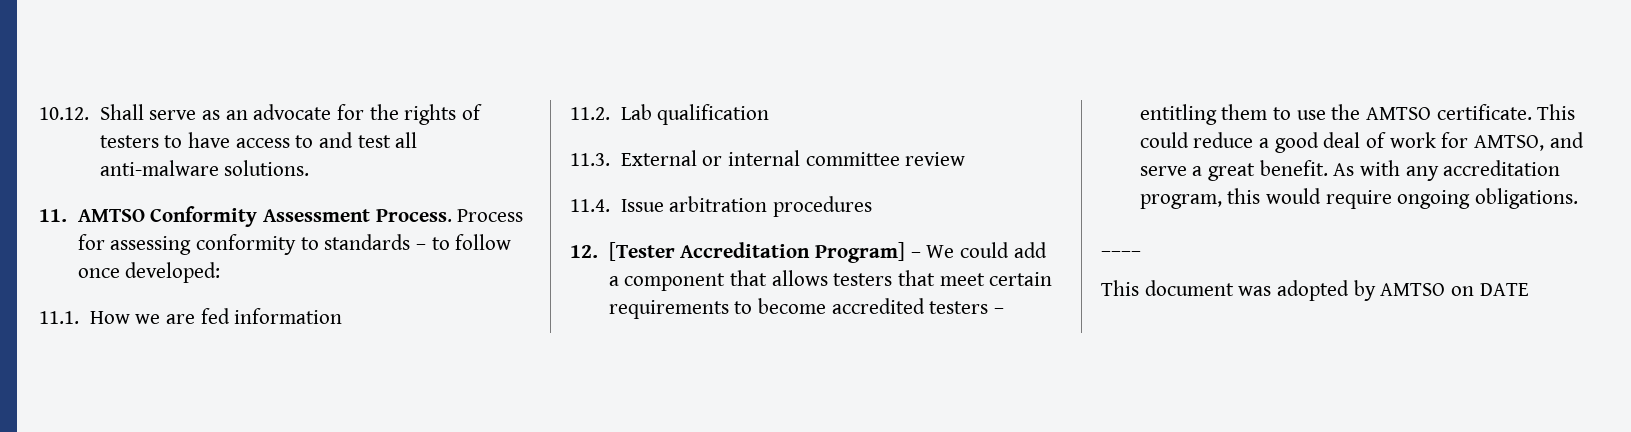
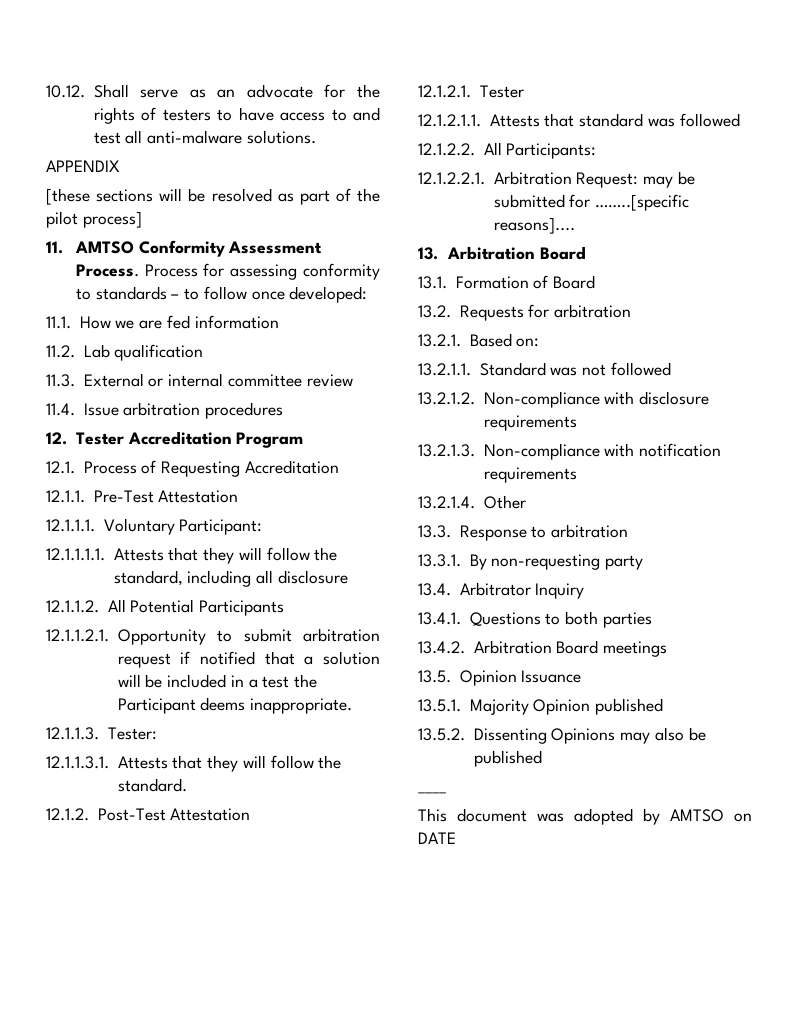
(310, 168) none -> [46,160,120,172] [46,188,380,205] [46,211,142,228] // APPENDIX // [these sections will be resolved as part of the pilot process]
[608,242,1047,263] [608,270,1053,291] [608,298,1004,319] [1139,104,1576,125] [1139,132,1584,153] [1139,160,1561,181] [1139,188,1578,209] [Tester Accreditation Program] – We could add a component that allows testers that meet certain requirements to become accredited testers – entitling them to use the AMTSO certificate. This could reduce a good deal of work for AMTSO, and serve a great benefit. As with any accreditation program, this would require ongoing obligations. -> [75,431,304,448] [46,460,339,477] [46,490,239,503] [46,518,263,535] [46,547,338,564] [113,570,348,587] [46,599,285,616] [46,628,380,645] [117,651,380,668] [117,674,318,688] [117,697,353,714] [46,727,157,740] [46,755,342,772] [117,778,187,792] [46,808,251,821] [418,85,524,98] [418,113,740,127] [418,142,597,159] [418,171,695,188] [493,194,690,211] [493,217,575,234] [418,246,586,260] [418,275,596,289] [418,304,632,321] [418,333,540,347] [418,362,671,376] [418,391,710,408] [483,415,577,431] [418,443,722,460] [483,467,577,483] [418,495,526,509] [418,524,629,541] [418,554,644,570] [418,582,585,599] [418,611,652,628] [418,640,668,657] [418,670,582,686] [418,698,664,715] [418,727,706,744] [473,750,542,767] Tester Accreditation Program // 12.1. Process of Requesting Accreditation // 12.1.1. Pre-Test Attestation // 12.1.1.1. Voluntary Participant: // 12.1.1.1.1. Attests that they will follow the standard, including all disclosure // 12.1.1.2. All Potential Participants // 12.1.1.2.1. Opportunity to submit arbitration request if notified that a solution will be included in a test the Participant deems inappropriate. // 12.1.1.3. Tester: // 12.1.1.3.1. Attests that they will follow the standard. // 12.1.2. Post-Test Attestation // 12.1.2.1. Tester // 12.1.2.1.1. Attests that standard was followed // 12.1.2.2. All Participants: // 12.1.2.2.1. Arbitration Request: may be submitted for ……..[specific reasons].... // 13. Arbitration Board // 13.1. Formation of Board // 13.2. Requests for arbitration // 13.2.1. Based on: // 13.2.1.1. Standard was not followed // 13.2.1.2. Non-compliance with disclosure requirements // 13.2.1.3. Non-compliance with notification requirements // 13.2.1.4. Other // 13.3. Response to arbitration // 13.3.1. By non-requesting party // 13.4. Arbitrator Inquiry // 13.4.1. Questions to both parties // 13.4.2. Arbitration Board meetings // 13.5. Opinion Issuance // 13.5.1. Majority Opinion published // 13.5.2. Dissenting Opinions may also be published

